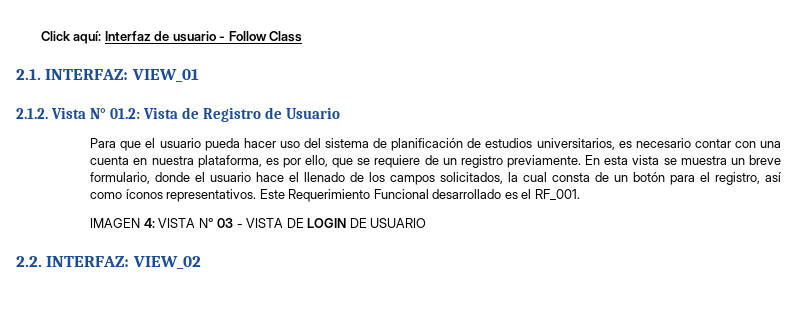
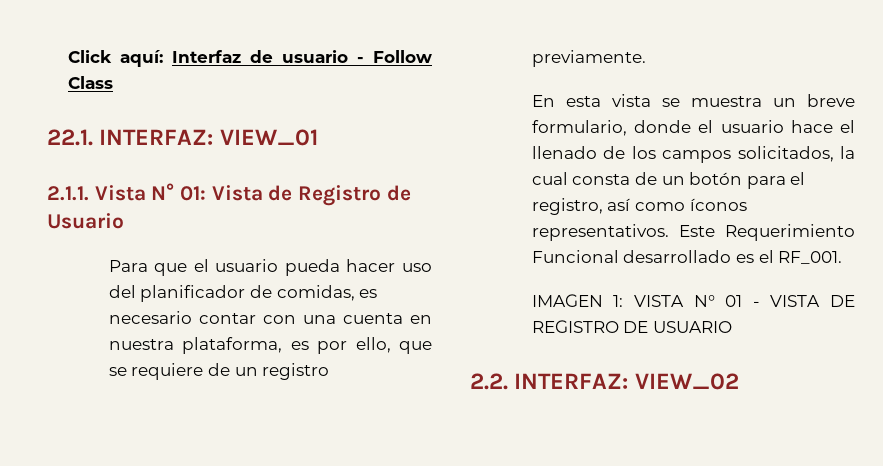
[16,69,41,80] 2.1. -> [47,129,93,146] 22.1.
[16,108,48,119] 2.1.2. -> [47,186,89,201] 2.1.1.
[110,108,141,119] 01.2: -> [180,186,207,201] 01:
[325,138,615,151] sistema de planificación de estudios universitarios, -> [140,285,355,302] planificador de comidas,
(582, 161) none -> (646, 58) //
[143,218,155,228] 4: -> [613,295,624,307] 1:
[217,218,234,228] 03 -> [725,295,743,307] 01
[307,218,347,228] LOGIN -> [531,320,619,333] REGISTRO

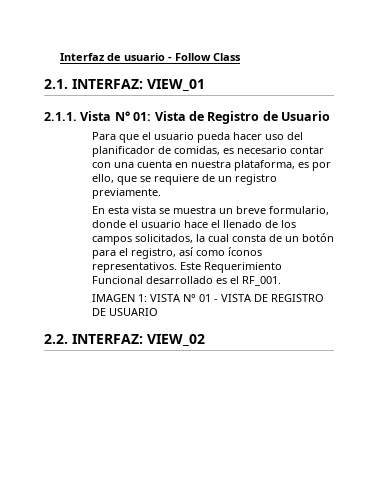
[67,50,163,67] Click aquí: -> (59, 57) none
[47,129,93,146] 22.1. -> [44,79,68,89] 2.1.

